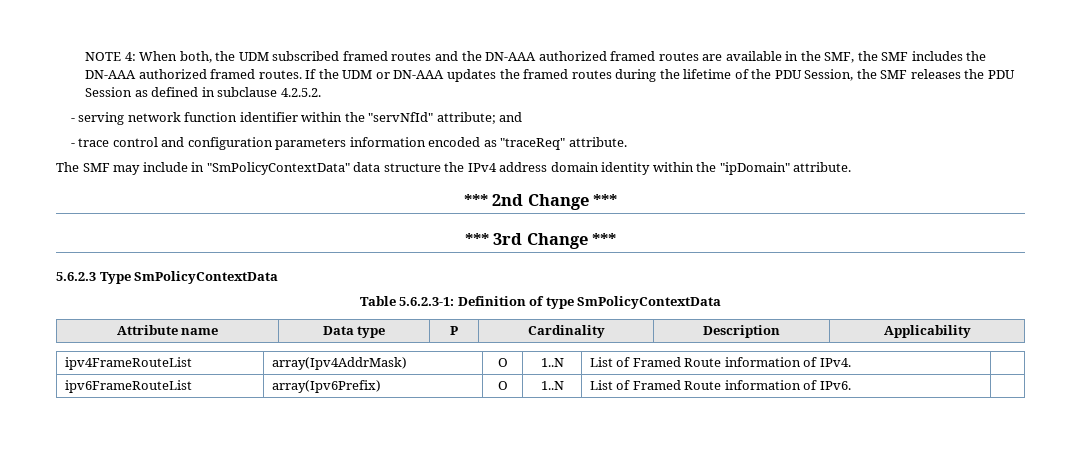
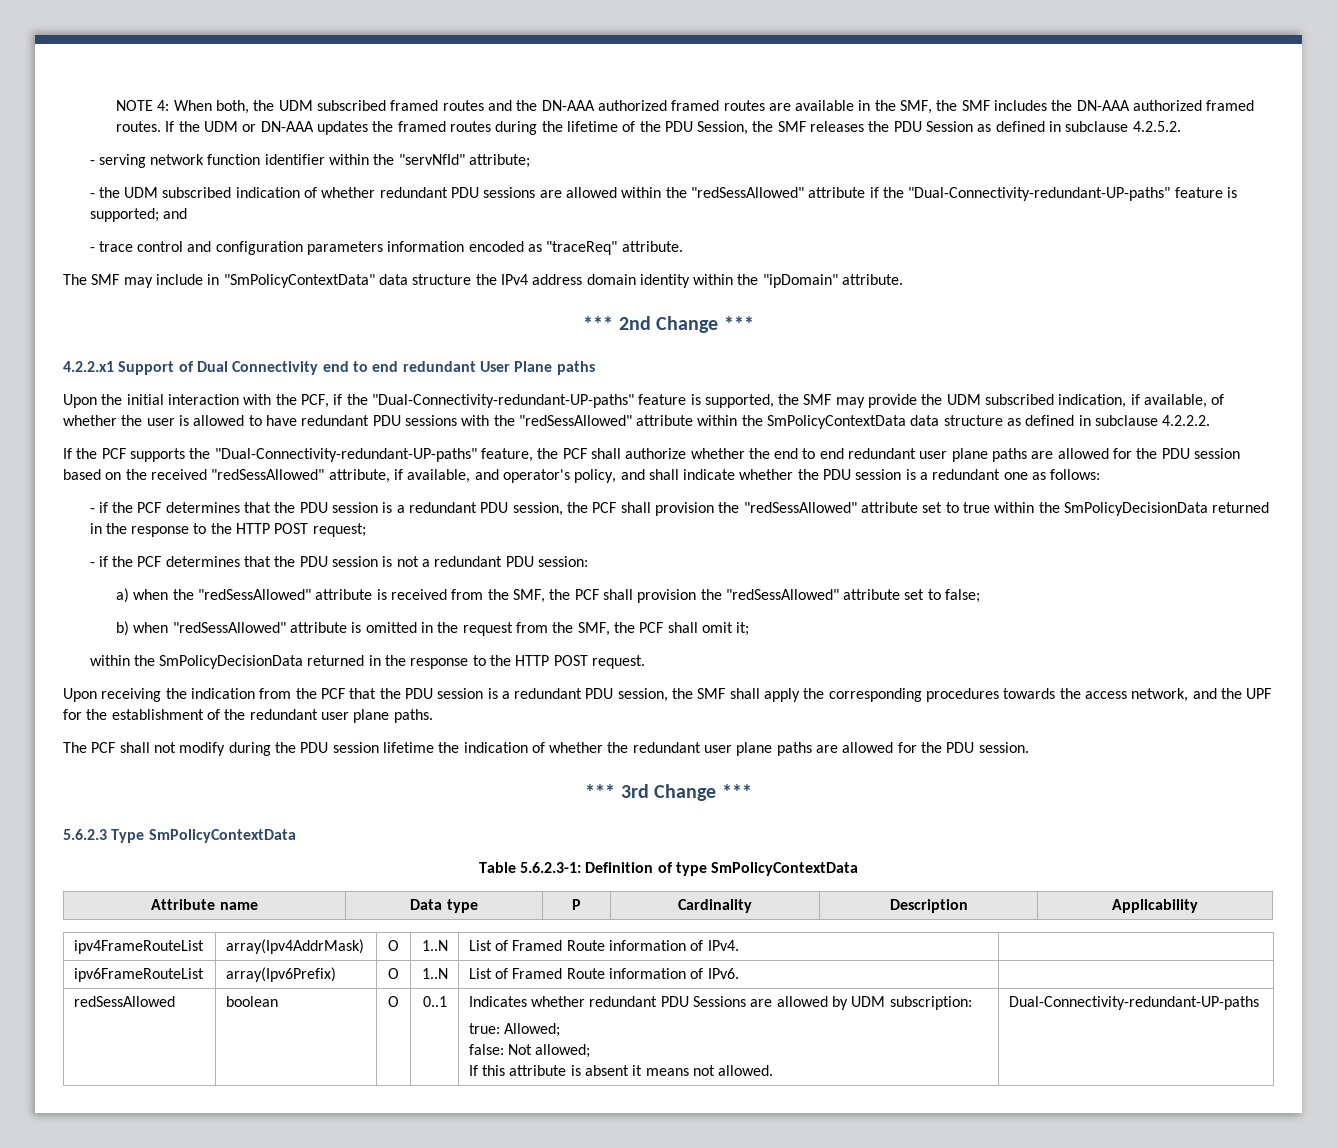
(496, 118) none -> [89,187,1237,201] [89,208,159,222] // - the UDM subscribed indication of whether redundant PDU sessions are allowed within the "redSessAllowed" attribute if the "Dual-Connectivity-redundant-UP-paths" feature is supported;
(618, 200) none -> [63,361,595,375] [63,394,1225,408] [63,415,1211,429] [63,448,1241,462] [63,469,1101,483] [89,502,1270,516] [89,523,366,537] [89,556,588,567] [116,588,981,603] [116,621,750,636] [89,655,646,669] [63,688,1272,702] [63,709,433,723] [63,742,1029,756] // 4.2.2.x1 Support of Dual Connectivity end to end redundant User Plane paths // Upon the initial interaction with the PCF, if the "Dual-Connectivity-redundant-UP-paths" feature is supported, the SMF may provide the UDM subscribed indication, if available, of whether the user is allowed to have redundant PDU sessions with the "redSessAllowed" attribute within the SmPolicyContextData data structure as defined in subclause 4.2.2.2. // If the PCF supports the "Dual-Connectivity-redundant-UP-paths" feature, the PCF shall authorize whether the end to end redundant user plane paths are allowed for the PDU session based on the received "redSessAllowed" attribute, if available, and operator's policy, and shall indicate whether the PDU session is a redundant one as follows: // - if the PCF determines that the PDU session is a redundant PDU session, the PCF shall provision the "redSessAllowed" attribute set to true within the SmPolicyDecisionData returned in the response to the HTTP POST request; // - if the PCF determines that the PDU session is not a redundant PDU session: // a) when the "redSessAllowed" attribute is received from the SMF, the PCF shall provision the "redSessAllowed" attribute set to false; // b) when "redSessAllowed" attribute is omitted in the request from the SMF, the PCF shall omit it; // within the SmPolicyDecisionData returned in the response to the HTTP POST request. // Upon receiving the indication from the PCF that the PDU session is a redundant PDU session, the SMF shall apply the corresponding procedures towards the access network, and the UPF for the establishment of the redundant user plane paths. // The PCF shall not modify during the PDU session lifetime the indication of whether the redundant user plane paths are allowed for the PDU session.
(851, 385) none -> [73,996,175,1007] [225,996,278,1007] [388,996,399,1007] [422,996,447,1007] [468,996,972,1010] [468,1023,561,1037] [468,1044,591,1058] [468,1065,774,1076] [1008,996,1259,1010] // redSessAllowed | boolean | O | 0..1 | Indicates whether redundant PDU Sessions are allowed by UDM subscription: // true: Allowed; // false: Not allowed; // If this attribute is absent it means not allowed. | Dual-Connectivity-redundant-UP-paths

